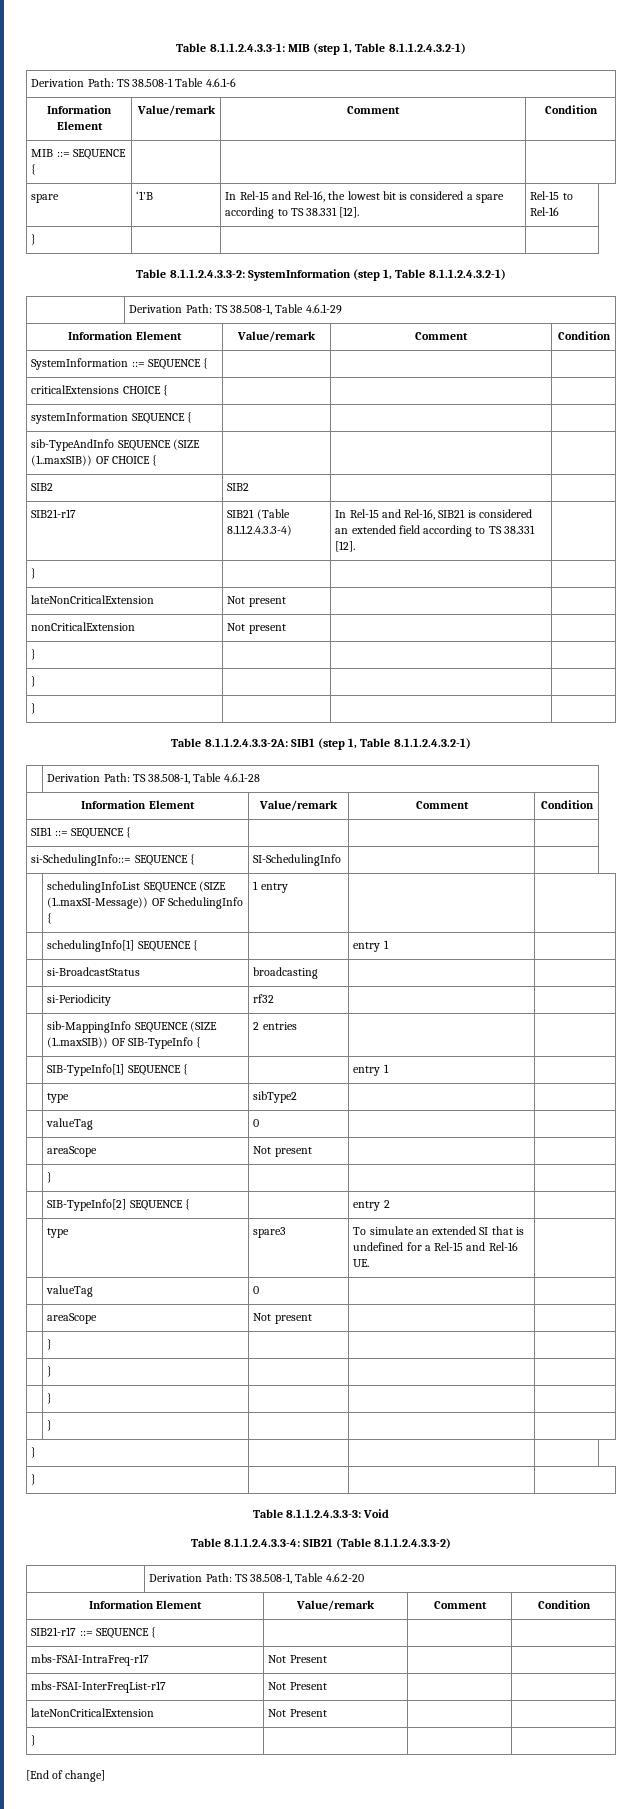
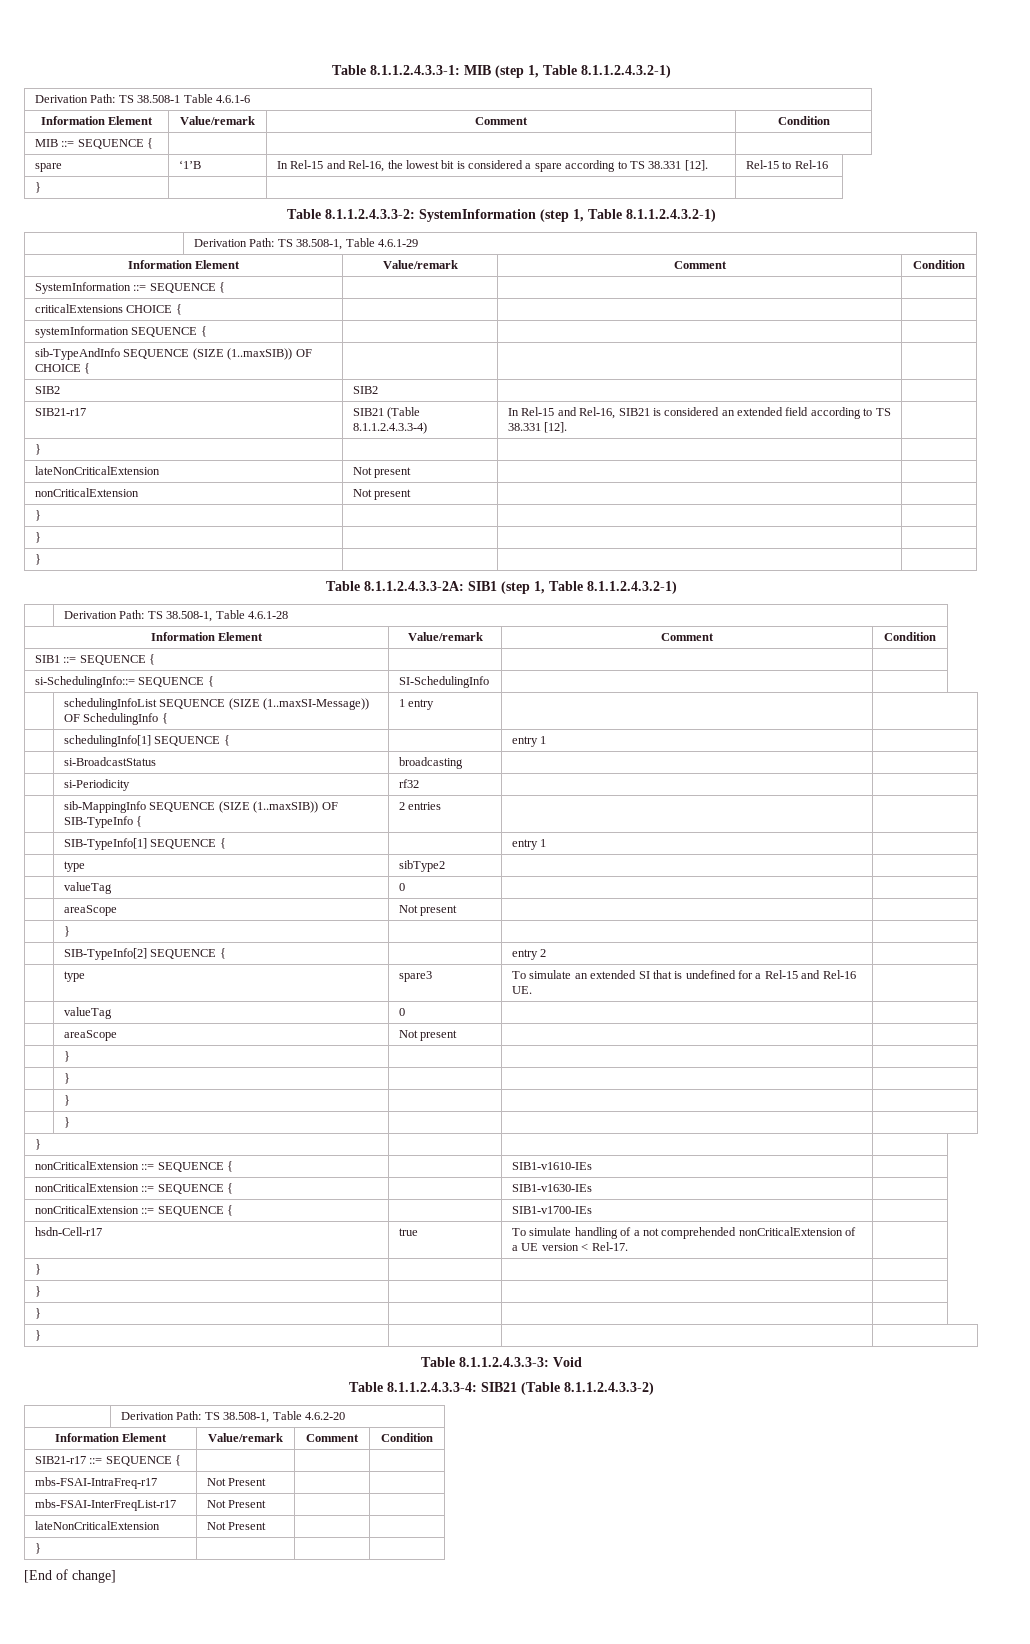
(37, 1452) none -> [35,1161,234,1172] [512,1162,593,1170] [35,1183,234,1194] [512,1184,593,1192] [35,1205,234,1216] [512,1206,593,1214] [35,1227,103,1236] [399,1228,419,1236] [512,1227,857,1239] [512,1242,628,1251] [35,1264,42,1275] [35,1286,42,1297] [35,1308,42,1319] // nonCriticalExtension ::= SEQUENCE { | | SIB1-v1610-IEs | // nonCriticalExtension ::= SEQUENCE { | | SIB1-v1630-IEs | // nonCriticalExtension ::= SEQUENCE { | | SIB1-v1700-IEs | // hsdn-Cell-r17 | true | To simulate handling of a not comprehended nonCriticalExtension of a UE version < Rel-17. | // } | | | // } | | | // } | | |

